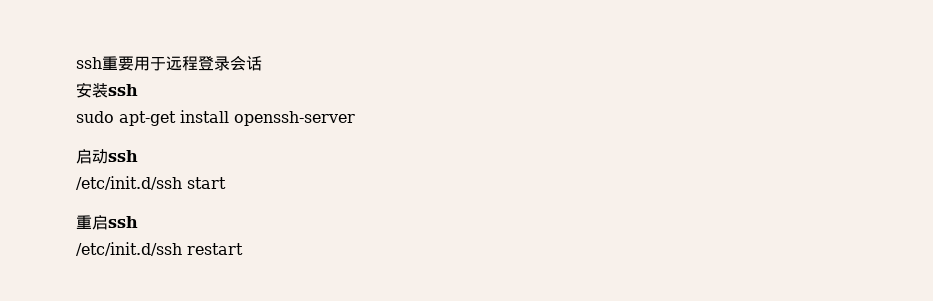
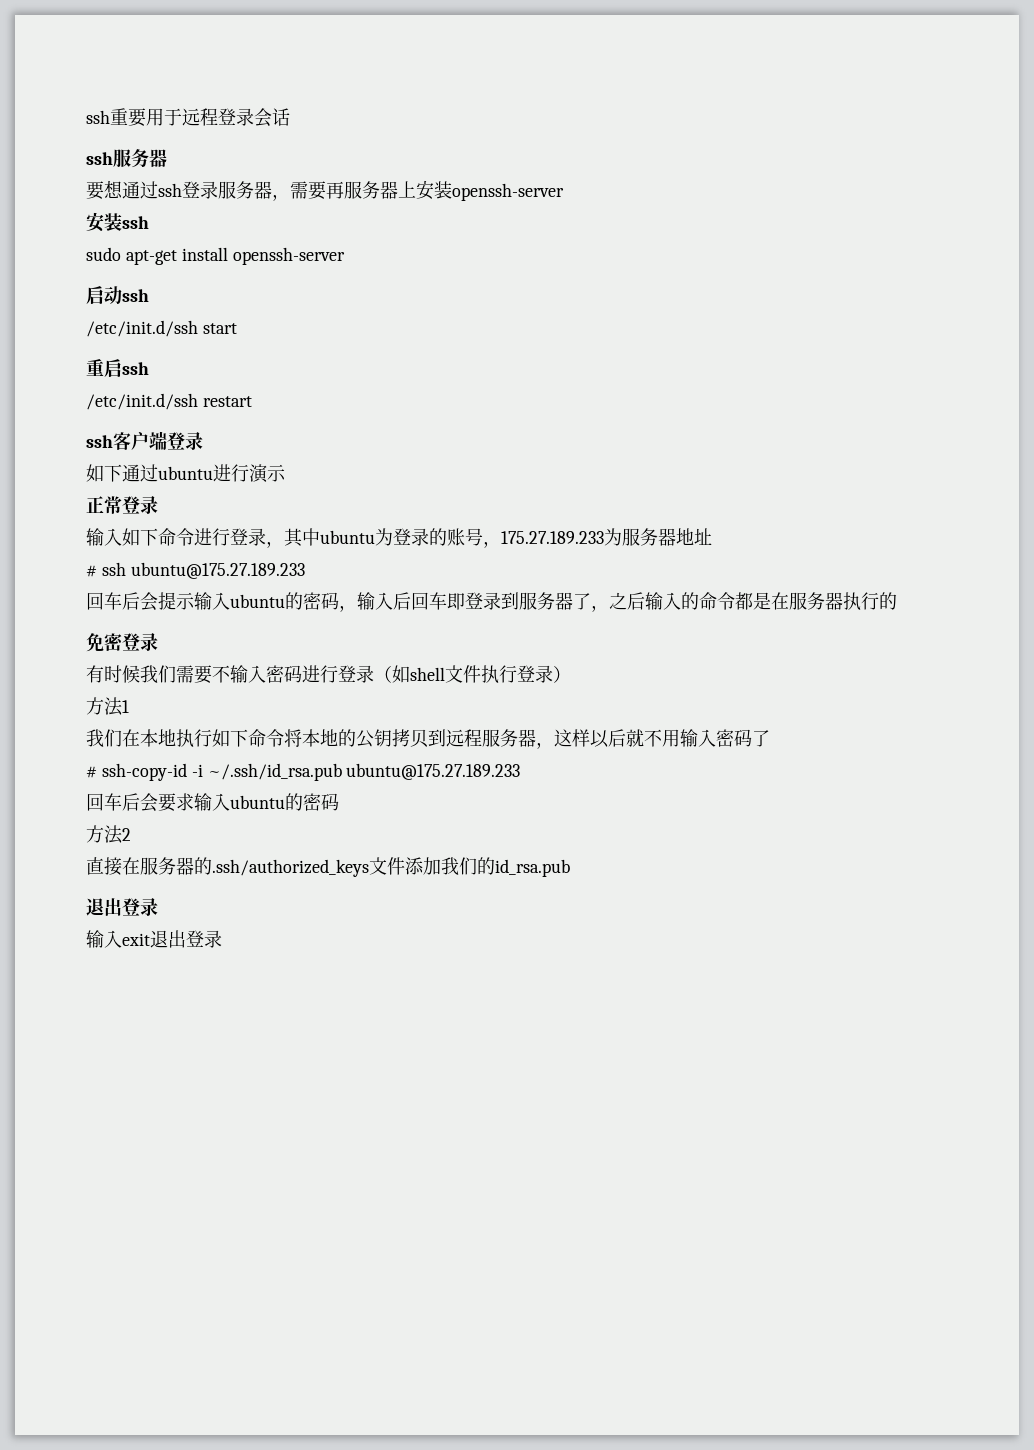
(262, 63) none -> [86,149,167,168] [86,180,564,201] // ssh服务器 // 要想通过ssh登录服务器，需要再服务器上安装openssh-server
(243, 249) none -> [86,431,203,450] [86,464,286,483] [86,496,158,514] [86,528,712,548] [86,562,305,579] [86,592,897,612] [86,633,158,652] [86,665,571,684] [86,697,129,716] [86,729,770,749] [86,763,521,781] [86,793,339,812] [86,825,131,844] [86,857,570,877] [86,898,158,916] [86,930,222,948] // ssh客户端登录 // 如下通过ubuntu进行演示 // 正常登录 // 输入如下命令进行登录，其中ubuntu为登录的账号，175.27.189.233为服务器地址 // # ssh ubuntu@175.27.189.233 // 回车后会提示输入ubuntu的密码，输入后回车即登录到服务器了，之后输入的命令都是在服务器执行的 // 免密登录 // 有时候我们需要不输入密码进行登录（如shell文件执行登录） // 方法1 // 我们在本地执行如下命令将本地的公钥拷贝到远程服务器，这样以后就不用输入密码了 // # ssh-copy-id -i ~/.ssh/id_rsa.pub ubuntu@175.27.189.233 // 回车后会要求输入ubuntu的密码 // 方法2 // 直接在服务器的.ssh/authorized_keys文件添加我们的id_rsa.pub // 退出登录 // 输入exit退出登录

